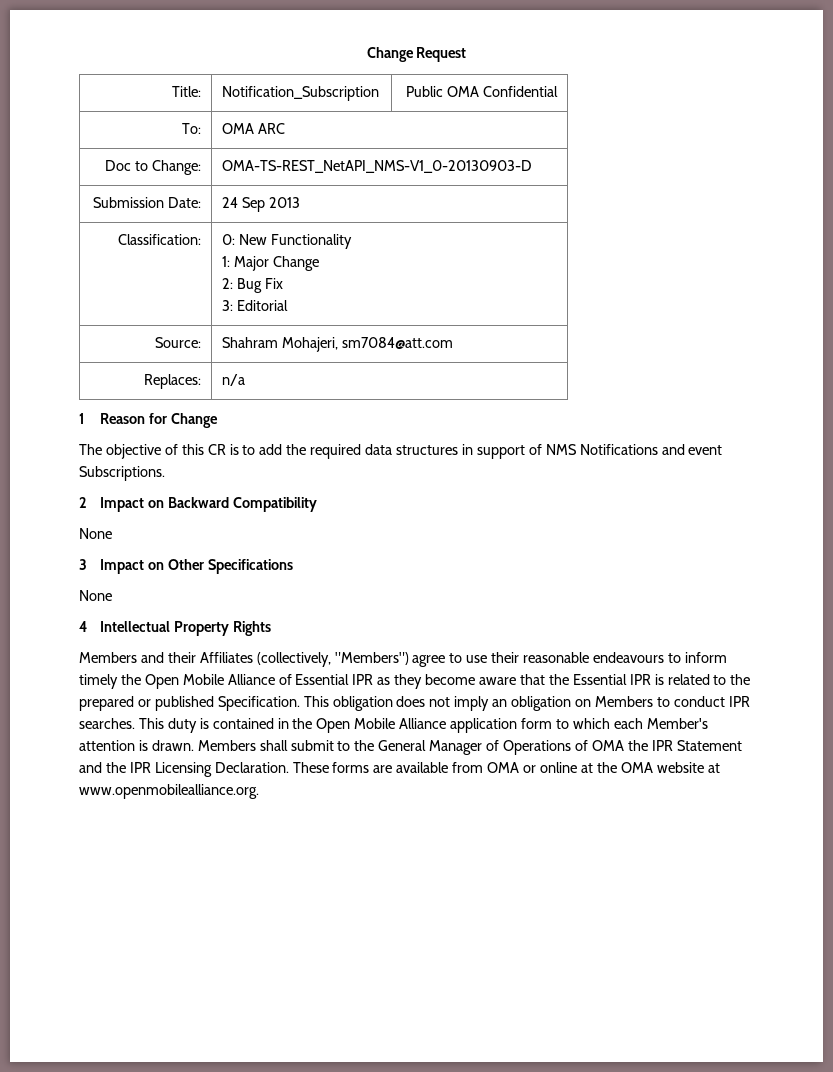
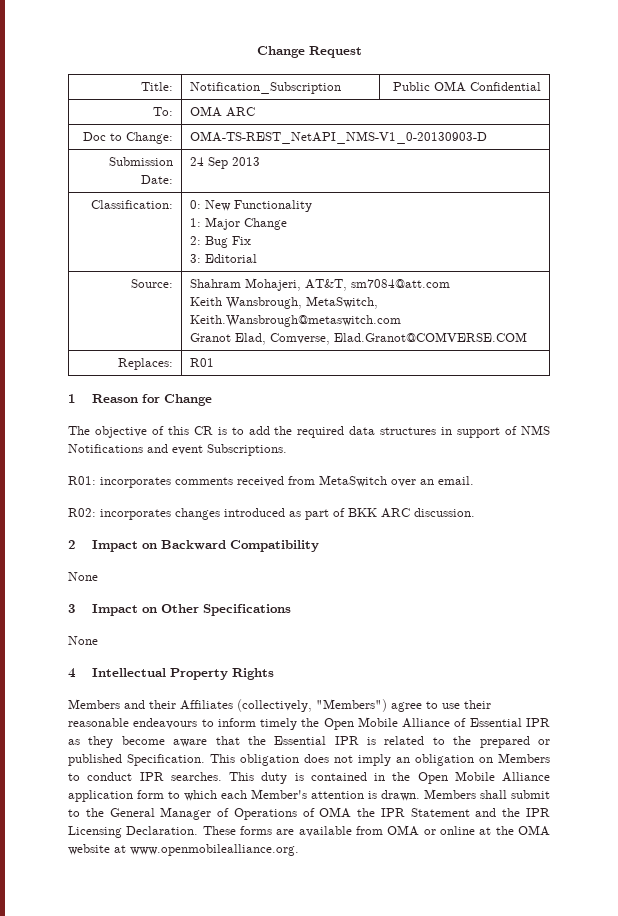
(338, 344) none -> [305,279,348,291] AT&T,
(453, 343) none -> [190,296,379,309] [190,315,402,327] [190,332,528,345] // Keith Wansbrough, MetaSwitch, Keith.Wansbrough@metaswitch.com // Granot Elad, Comverse, Elad.Granot@COMVERSE.COM
[222,374,246,386] n/a -> [190,358,215,367] R01
(165, 473) none -> [68,475,474,488] [68,508,475,520] // R01: incorporates comments received from MetaSwitch over an email. // R02: incorporates changes introduced as part of BKK ARC discussion.

